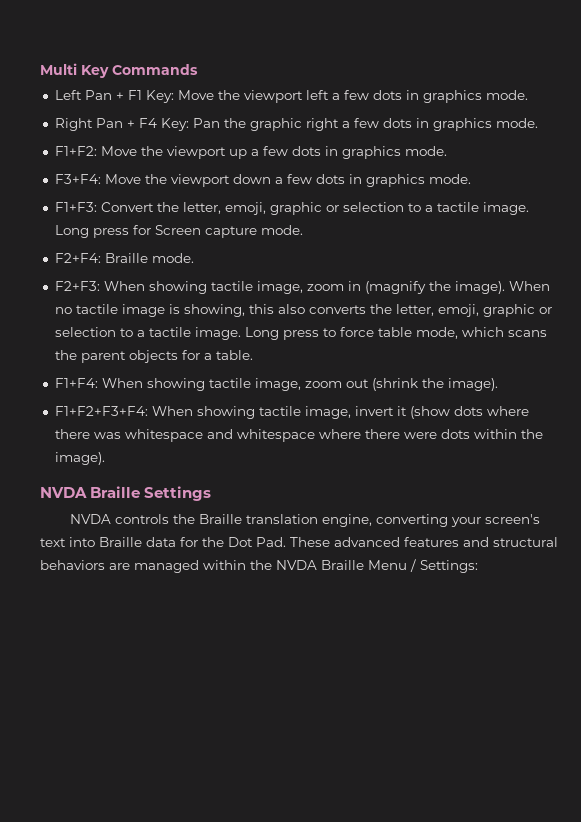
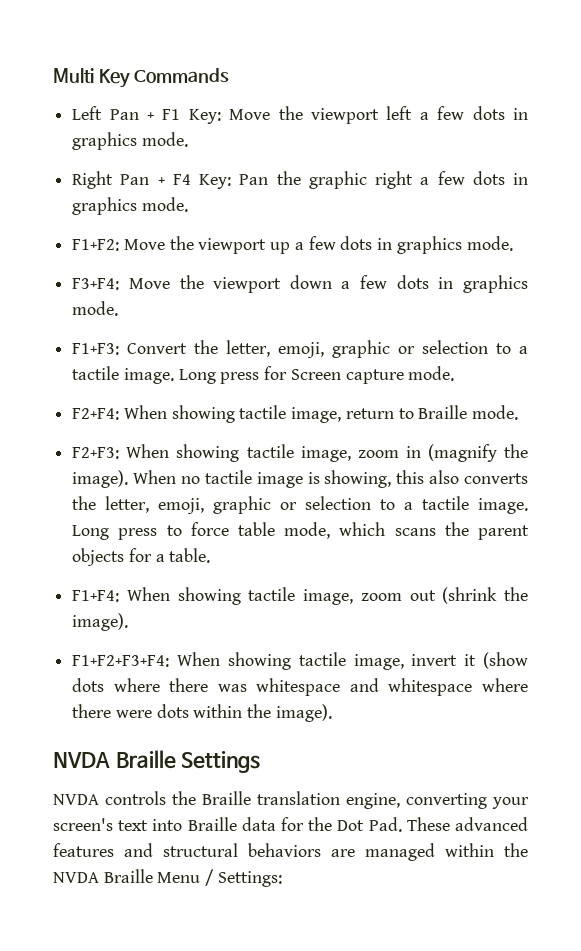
(101, 258) none -> [123,405,414,423] When showing tactile image, return to

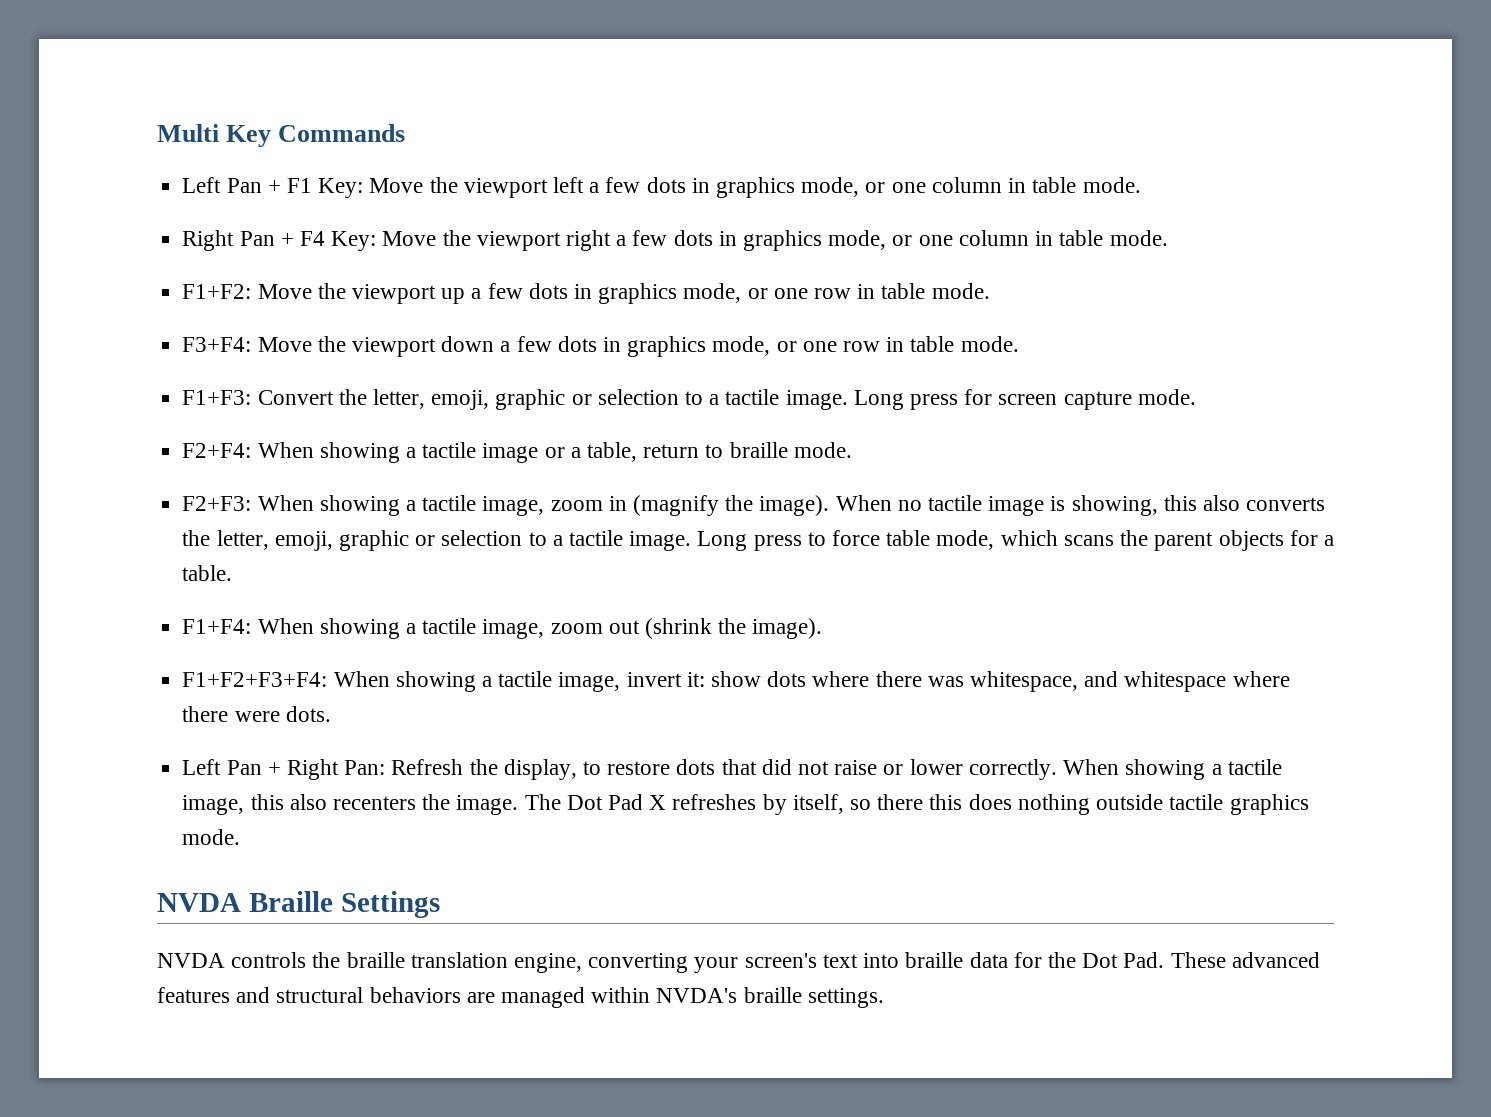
(138, 141) none -> [801,177,1077,197] mode, or one column in table
[239,171,367,189] Pan the graphic -> [382,230,561,251] Move the viewport
(138, 206) none -> [828,230,1104,250] mode, or one column in table
(462, 245) none -> [683,283,926,303] mode, or one row in table
(529, 284) none -> [712,336,955,356] mode, or one row in table
[290,369,341,380] Screen -> [998,394,1058,405] screen
[239,405,342,423] tactile image, -> [405,442,637,463] a tactile image or a table,
[418,405,468,419] Braille -> [729,442,788,458] braille
(240, 453) none -> [405,500,416,511] a
(241, 596) none -> [405,623,416,634] a
(291, 661) none -> [481,676,492,687] a
[464,652,528,669] it (show -> [686,671,761,687] it: show
[256,678,341,696] whitespace -> [970,671,1079,692] whitespace,
[156,704,332,722] dots within the image). -> [285,706,331,722] [182,759,1282,780] [182,794,1309,815] [182,829,241,845] dots. // Left Pan + Right Pan: Refresh the display, to restore dots that did not raise or lower correctly. When showing a tactile image, this also recenters the image. The Dot Pad X refreshes by itself, so there this does nothing outside tactile graphics mode.
[202,791,251,805] Braille -> [346,952,405,968] braille
[187,817,237,831] Braille -> [905,952,964,968] braille
[504,843,528,857] [53,869,282,887] the NVDA Braille Menu / Settings: -> [656,987,884,1008] NVDA's braille settings.

